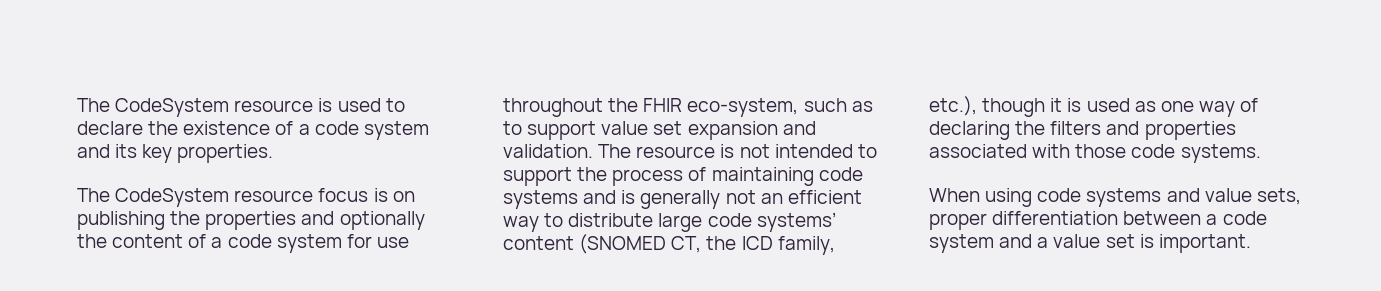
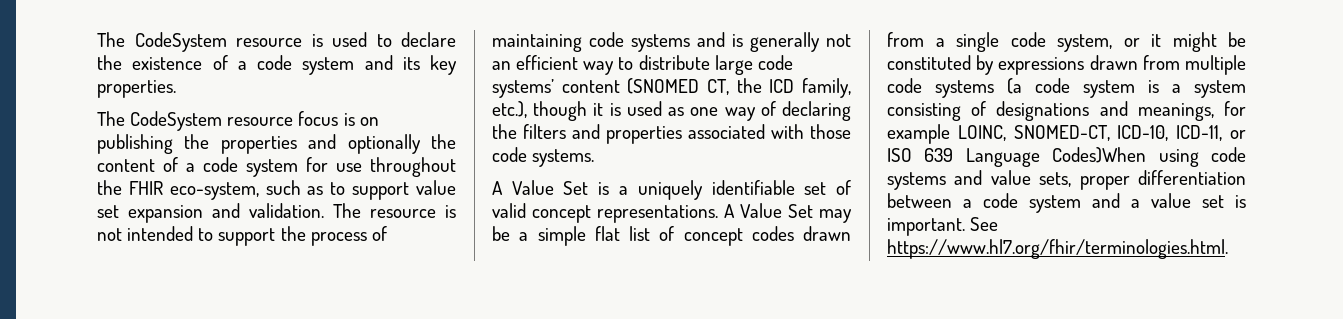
[929,188,980,202] When -> [492,180,851,200] [492,203,853,223] [492,226,851,246] [887,32,1246,52] [887,55,1246,75] [887,78,1246,98] [887,101,1246,121] [887,124,1246,144] [887,147,1147,167] A Value Set is a uniquely identifiable set of valid concept representations. A Value Set may be a simple flat list of concept codes drawn from a single code system, or it might be constituted by expressions drawn from multiple code systems (a code system is a system consisting of designations and meanings, for example LOINC, SNOMED-CT, ICD-10, ICD-11, or ISO 639 Language Codes)When
(1251, 243) none -> [970,217,999,231] [887,239,1228,259] See https://www.hl7.org/fhir/terminologies.html.

